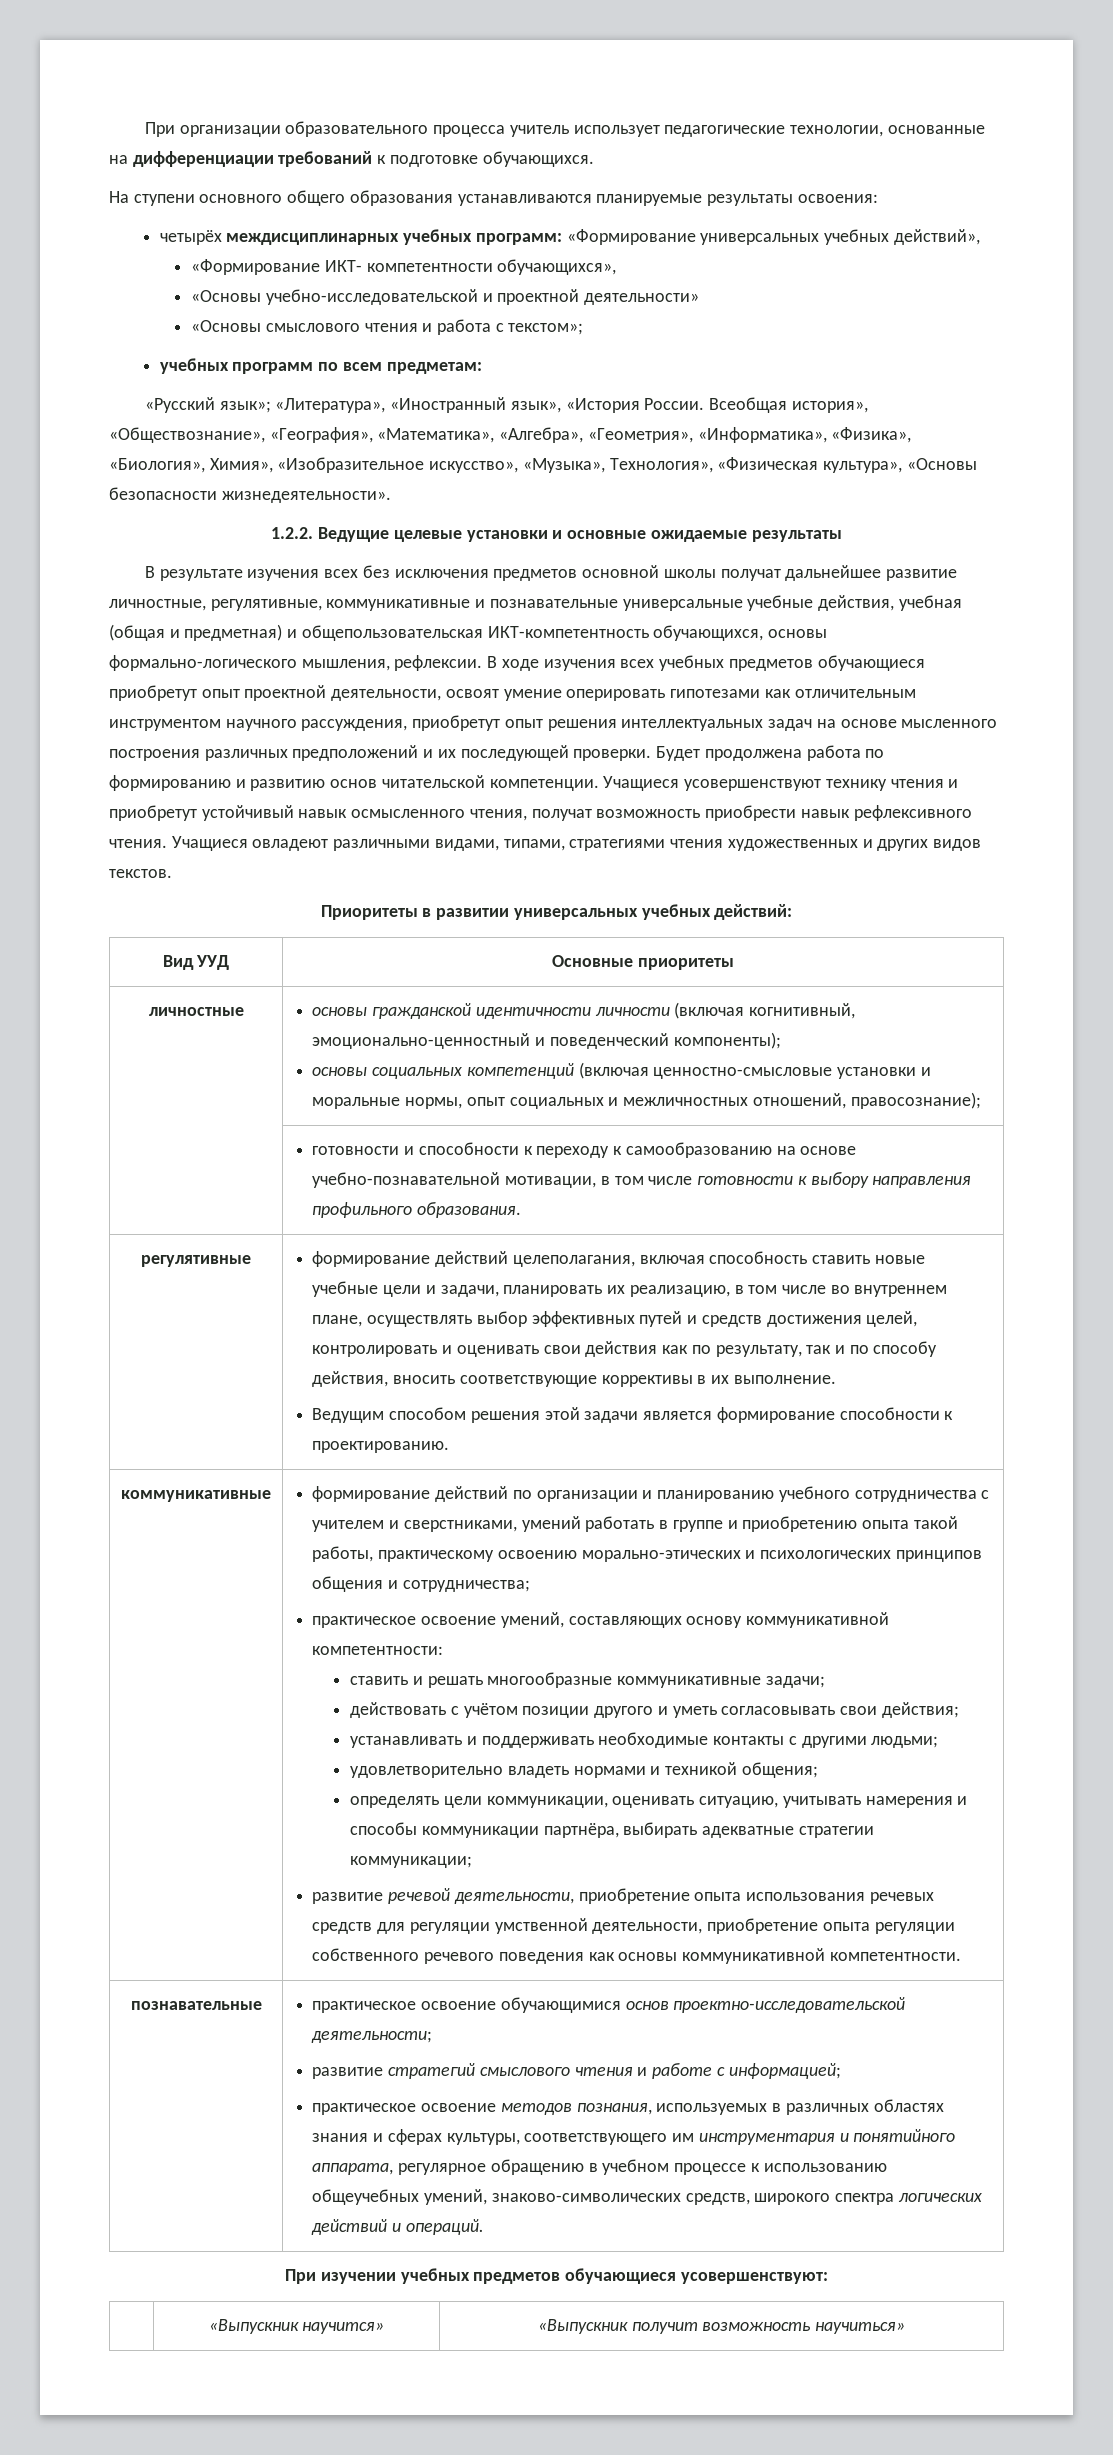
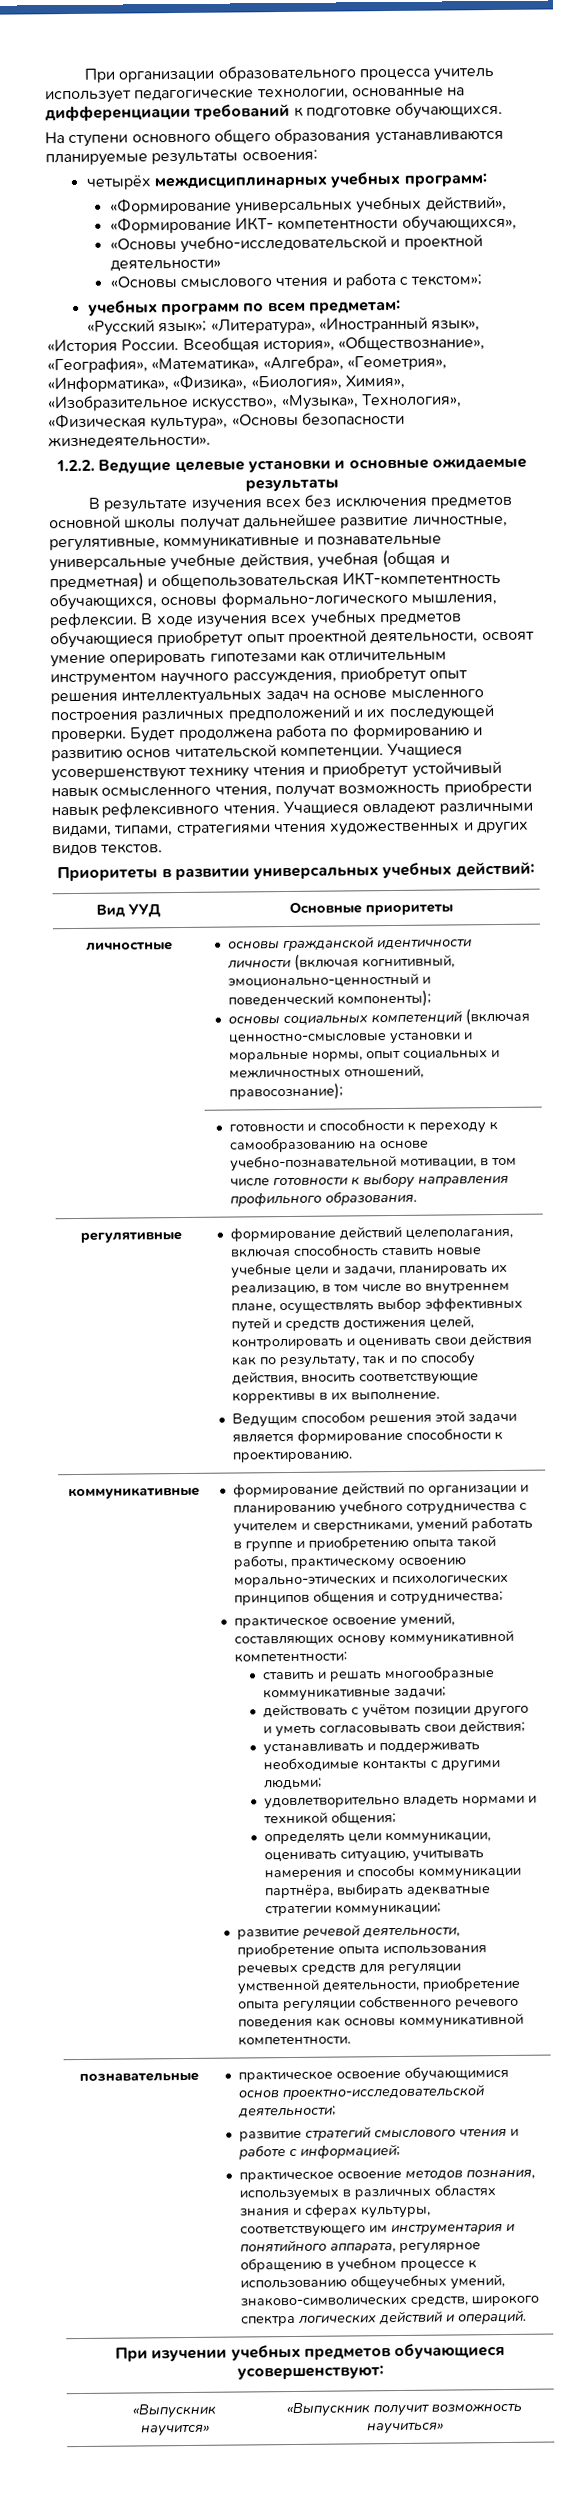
(562, 239) none -> (487, 180) //

